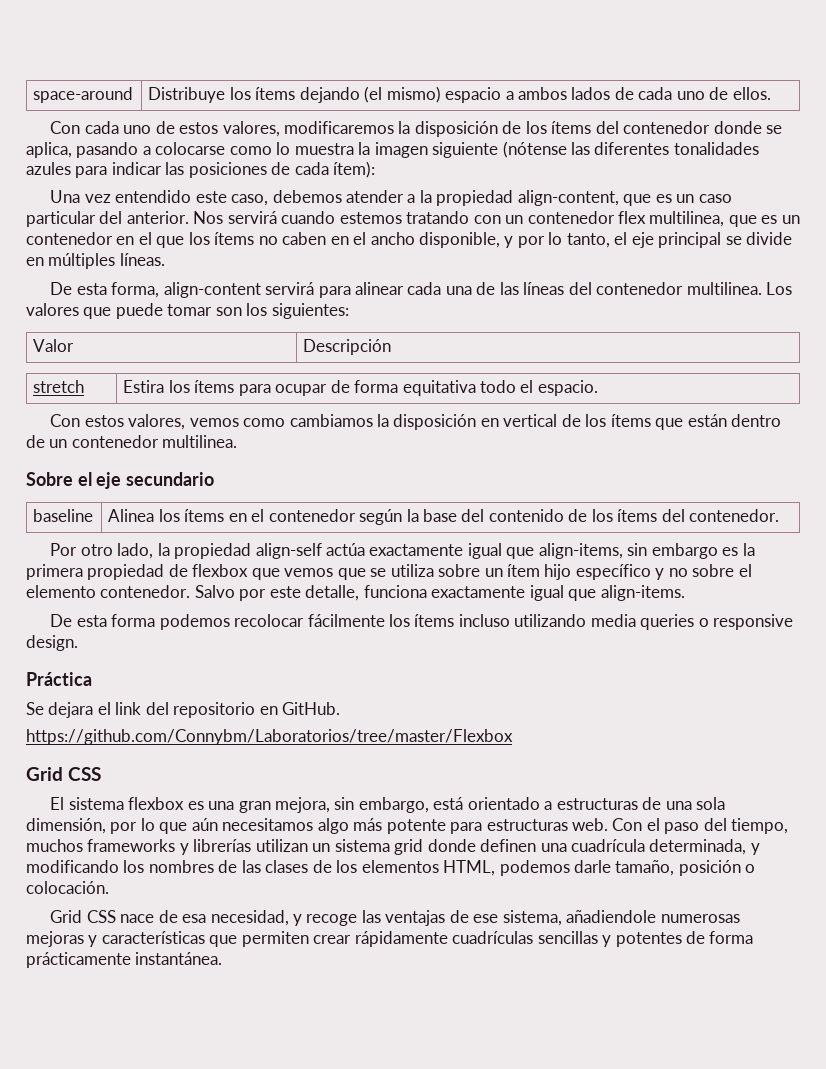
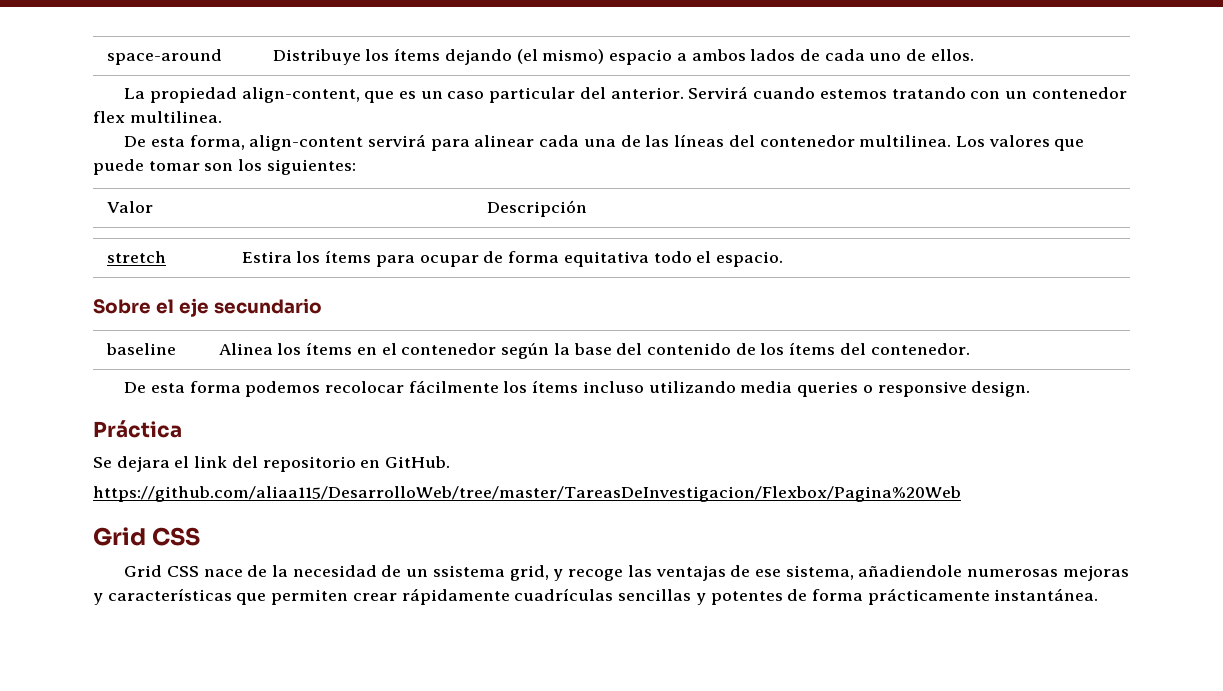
[50,121,783,137] [26,141,759,158] [26,161,376,178] [50,190,432,206] Con cada uno de estos valores, modificaremos la disposición de los ítems del contenedor donde se aplica, pasando a colocarse como lo muestra la imagen siguiente (nótense las diferentes tonalidades azules para indicar las posiciones de cada ítem): // Una vez entendido este caso, debemos atender a la -> [124,88,146,99] La
[193,211,277,224] Nos servirá -> [688,86,749,99] Servirá
[649,211,800,227] [26,232,793,248] [26,253,165,269] multilinea, que es un contenedor en el que los ítems no caben en el ancho disponible, y por lo tanto, el eje principal se divide en múltiples líneas. -> [129,111,222,123] multilinea.
[50,414,782,430] [26,435,238,448] // Con estos valores, vemos como cambiamos la disposición en vertical de los ítems que están dentro de un contenedor multilinea. -> (783, 259) none
[50,543,755,559] [26,564,752,580] [26,585,685,601] // Por otro lado, la propiedad align-self actúa exactamente igual que align-items, sin embargo es la primera propiedad de flexbox que vemos que se utiliza sobre un ítem hijo específico y no sobre el elemento contenedor. Salvo por este detalle, funciona exactamente igual que align-items. -> (970, 349) none
[26,729,513,745] https://github.com/Connybm/Laboratorios/tree/master/Flexbox -> [93,486,961,502] https://github.com/aliaa115/DesarrolloWeb/tree/master/TareasDeInvestigacion/Flexbox/Pagina%20Web
[50,797,726,813] [26,818,789,834] [26,839,760,855] [26,860,756,876] [26,881,109,894] [50,910,289,926] El sistema flexbox es una gran mejora, sin embargo, está orientado a estructuras de una sola dimensión, por lo que aún necesitamos algo más potente para estructuras web. Con el paso del tiempo, muchos frameworks y librerías utilizan un sistema grid donde definen una cuadrícula determinada, y modificando los nombres de las clases de los elementos HTML, podemos darle tamaño, posición o colocación. // Grid CSS nace de esa necesidad, -> [124,565,549,581] Grid CSS nace de la necesidad de un ssistema grid,

